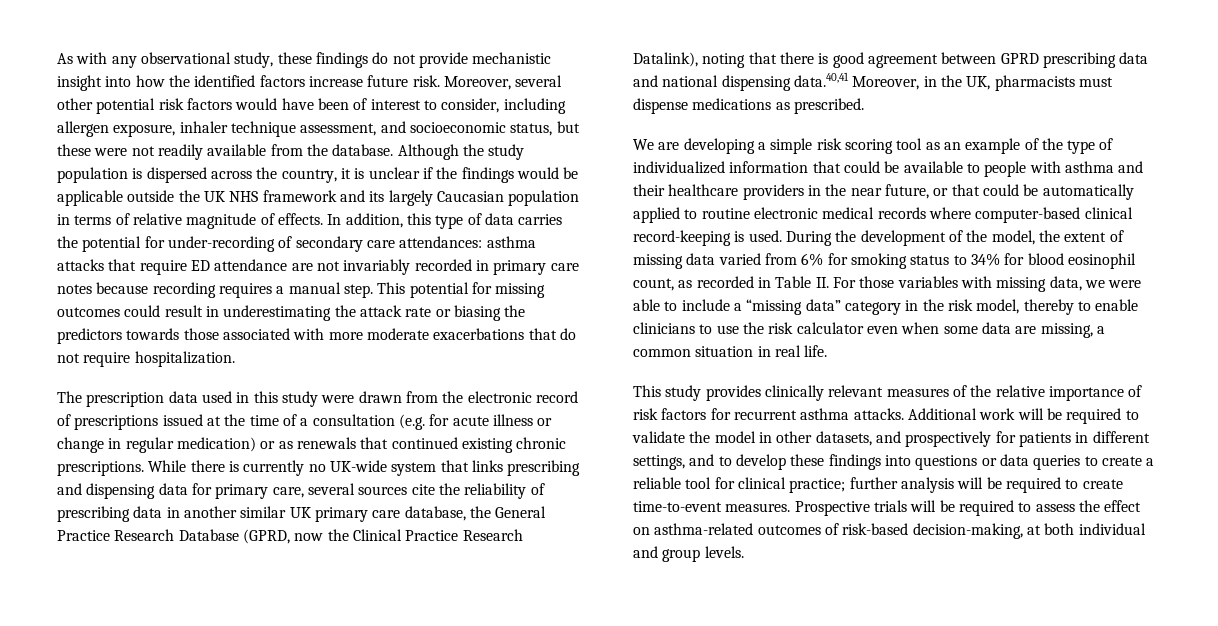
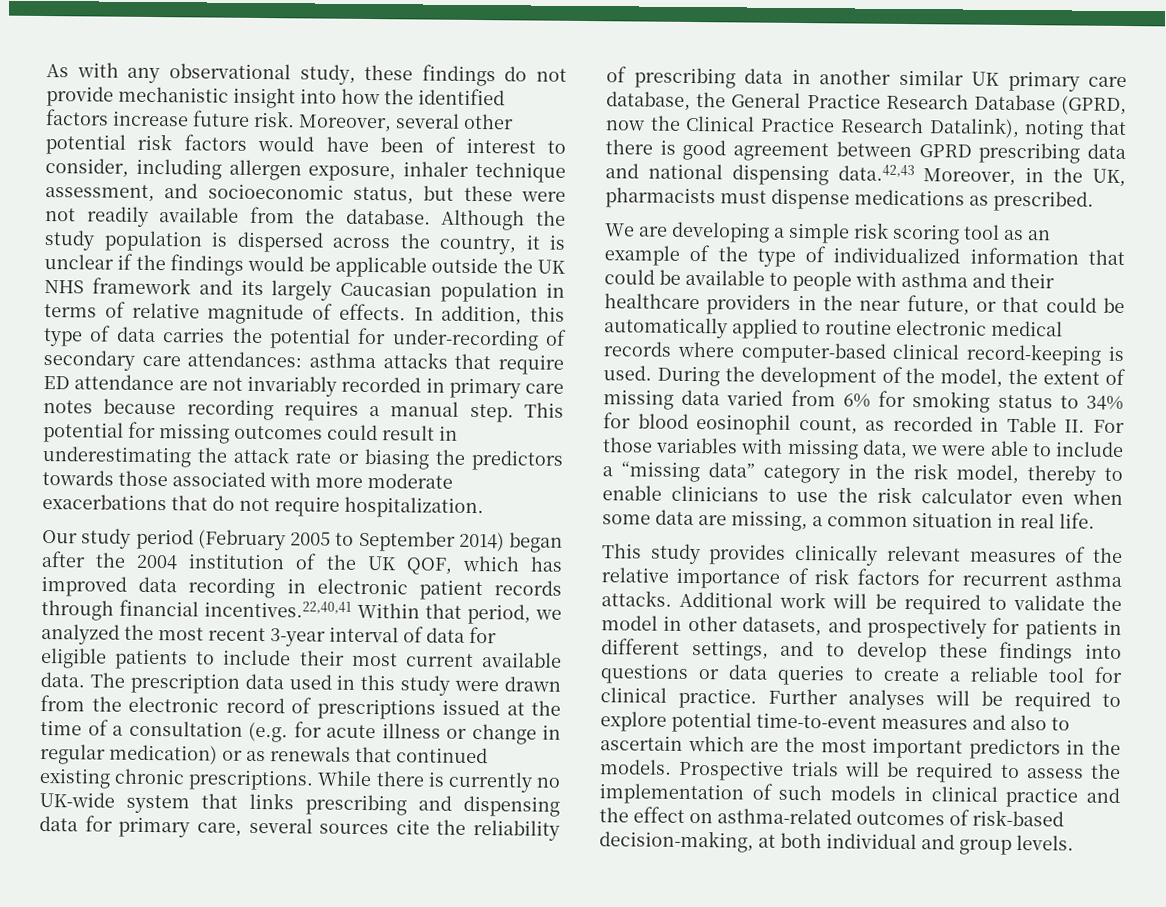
(235, 359) none -> [42,528,563,553] [41,551,563,575] [41,575,562,601] [41,599,562,625] [41,623,497,647] [40,647,562,670] [40,671,85,688] Our study period (February 2005 to September 2014) began after the 2004 institution of the UK QOF, which has improved data recording in electronic patient records through financial incentives.22,40,41 Within that period, we analyzed the most recent 3-year interval of data for eligible patients to include their most current available data.
[793,72,849,87] data.40,41 -> [837,164,915,182] data.42,43
[789,477,1123,493] [633,501,791,512] practice; further analysis will be required to create time-to-event measures. -> [678,687,1121,712] [600,711,1070,733] [600,735,1121,760] [600,759,672,775] practice. Further analyses will be required to explore potential time-to-event measures and also to ascertain which are the most important predictors in the models.
(1100, 506) none -> [599,783,1120,808] [599,807,629,823] implementation of such models in clinical practice and the

